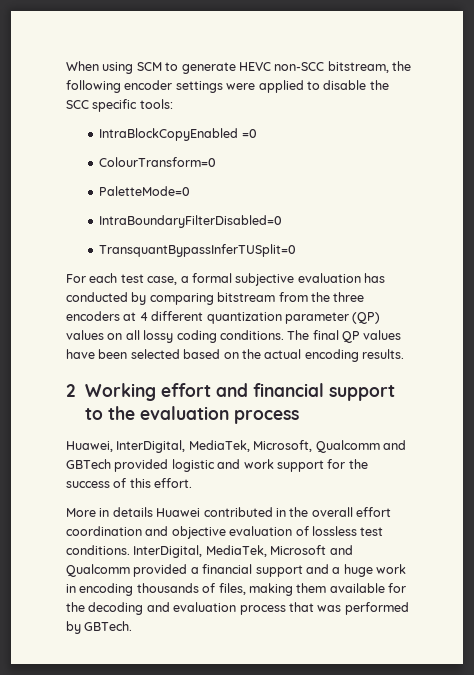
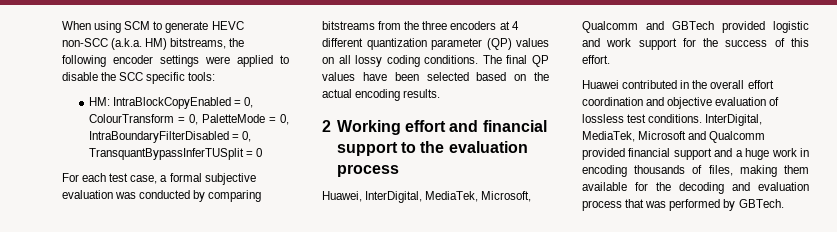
[327,61,389,73] bitstream, -> [111,38,227,50] (a.k.a. HM) bitstreams,
[99,128,257,141] [99,157,217,167] [99,186,191,196] [99,215,283,228] [99,244,297,257] IntraBlockCopyEnabled =0 // ColourTransform=0 // PaletteMode=0 // IntraBoundaryFilterDisabled=0 // TransquantBypassInferTUSplit=0 -> [89,97,254,109] [89,114,289,125] [89,131,252,143] [89,148,263,160] HM: IntraBlockCopyEnabled = 0, ColourTransform = 0, PaletteMode = 0, IntraBoundaryFilterDisabled = 0, TransquantBypassInferTUSplit = 0
[364,273,385,283] has -> [115,192,137,199] was
[217,292,276,302] bitstream -> [322,21,375,30] bitstreams
[66,507,153,517] More in details -> (610, 59) none
[190,567,199,574] a -> (625, 154) none

